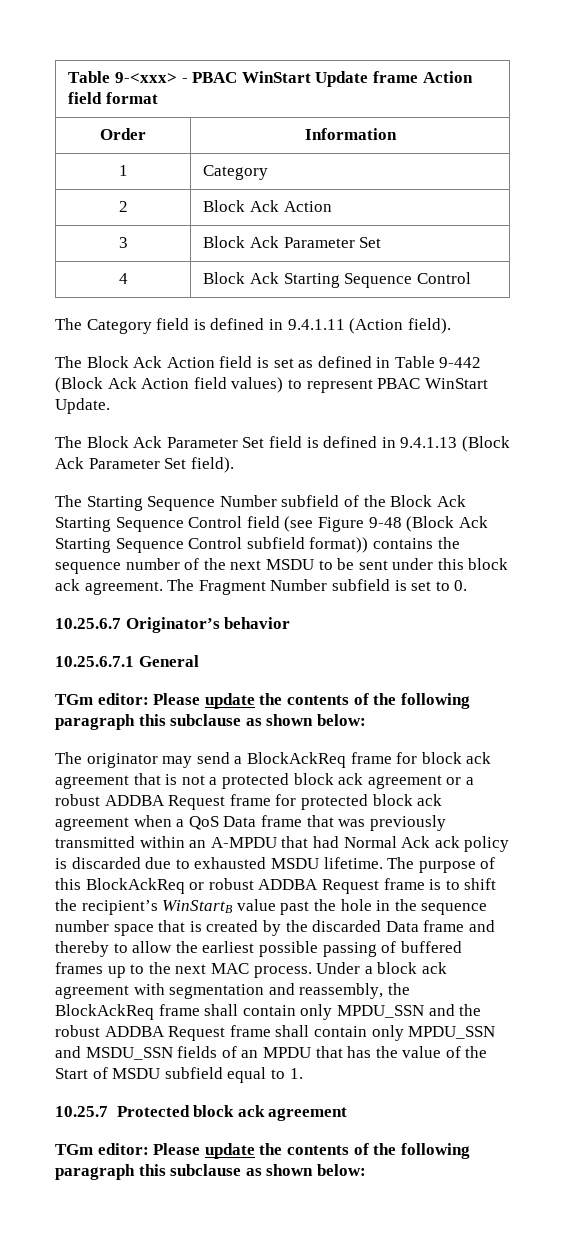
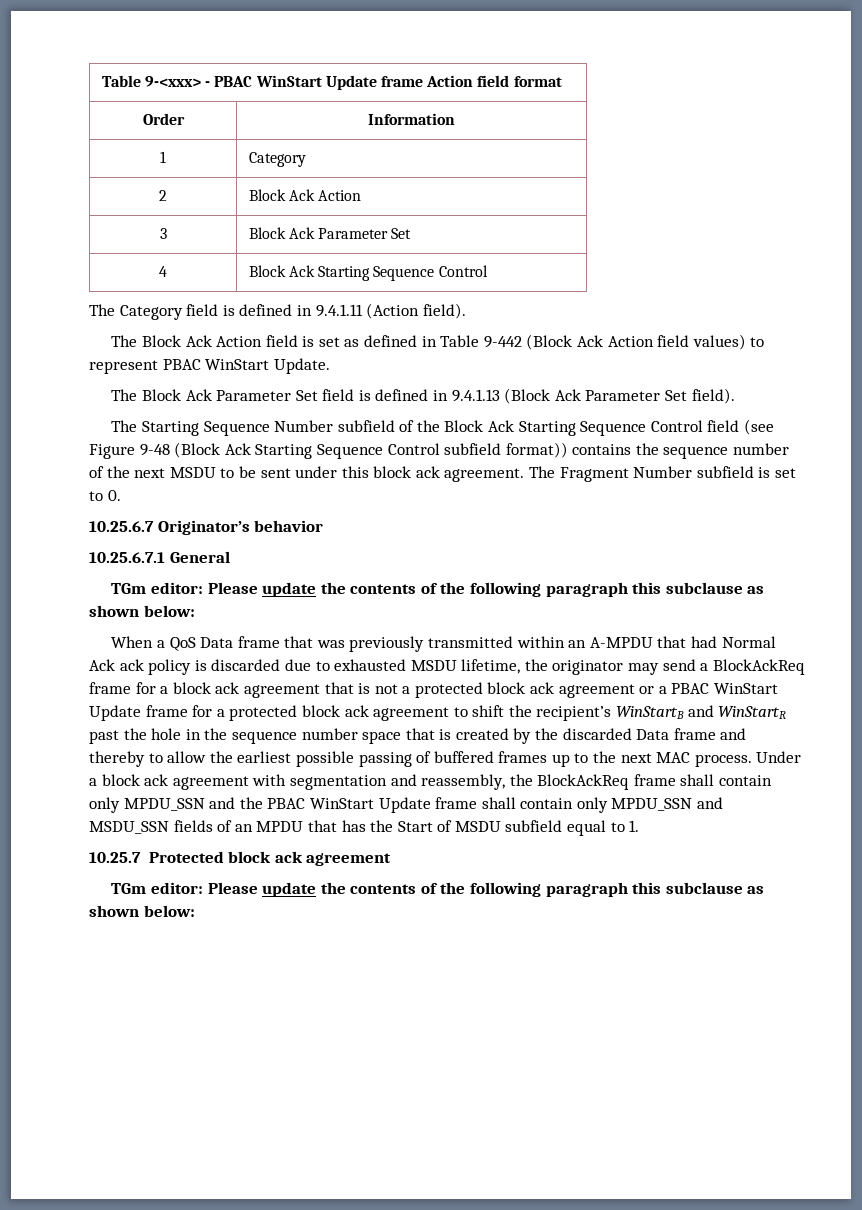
[55,752,492,768] [55,773,474,789] [55,794,443,810] [55,815,172,831] The originator may send a BlockAckReq frame for block ack agreement that is not a protected block ack agreement or a robust ADDBA Request frame for protected block ack agreement when -> [111,636,154,648] When
[323,857,496,873] [55,878,442,894] lifetime. The purpose of this BlockAckReq or robust ADDBA Request frame is -> [461,659,805,675] [89,682,779,698] [89,705,450,721] lifetime, the originator may send a BlockAckReq frame for a block ack agreement that is not a protected block ack agreement or a PBAC WinStart Update frame for a protected block ack agreement
[236,899,276,911] value -> [687,705,787,719] and WinStartR
[55,1025,226,1041] robust ADDBA Request -> [267,797,431,813] PBAC WinStart Update
[402,1046,488,1058] value of the -> (394, 826) none

